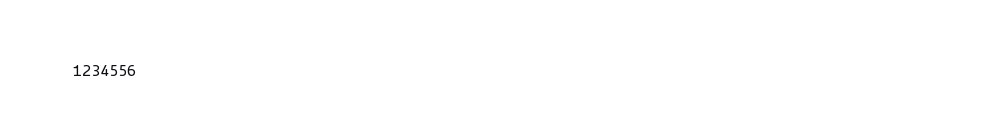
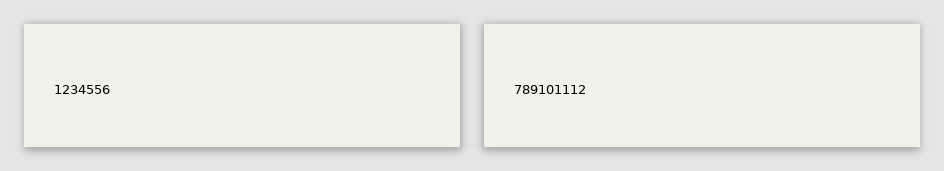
(136, 70) none -> [514,85,586,94] // 789101112

